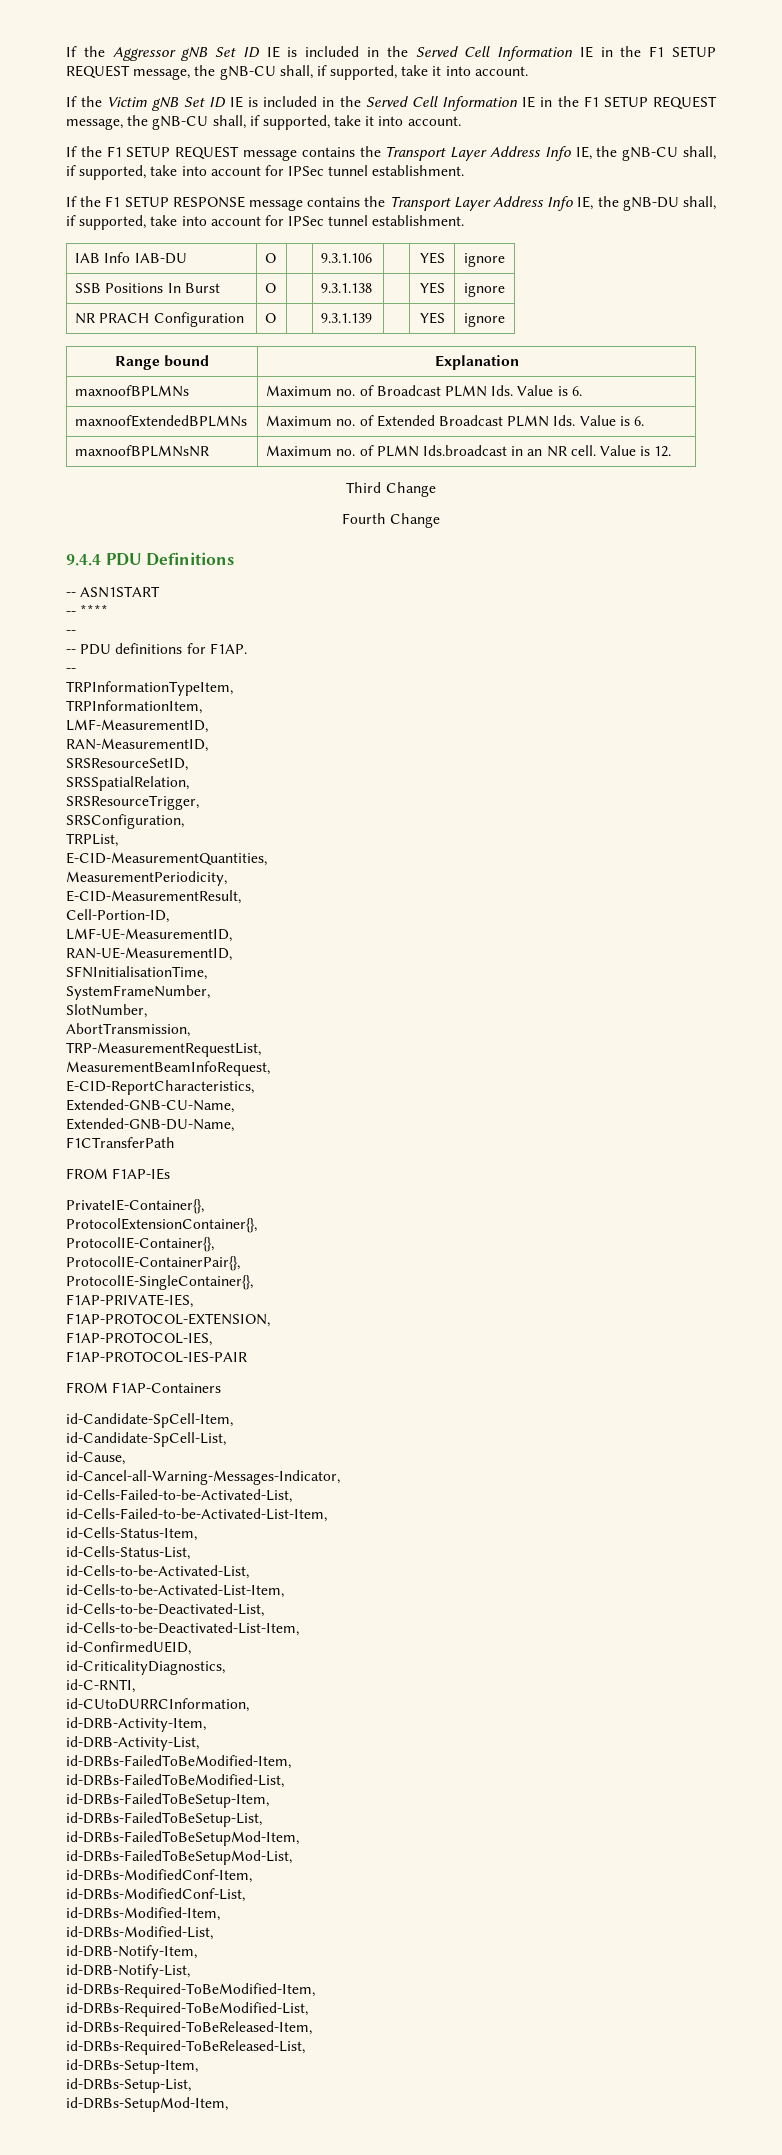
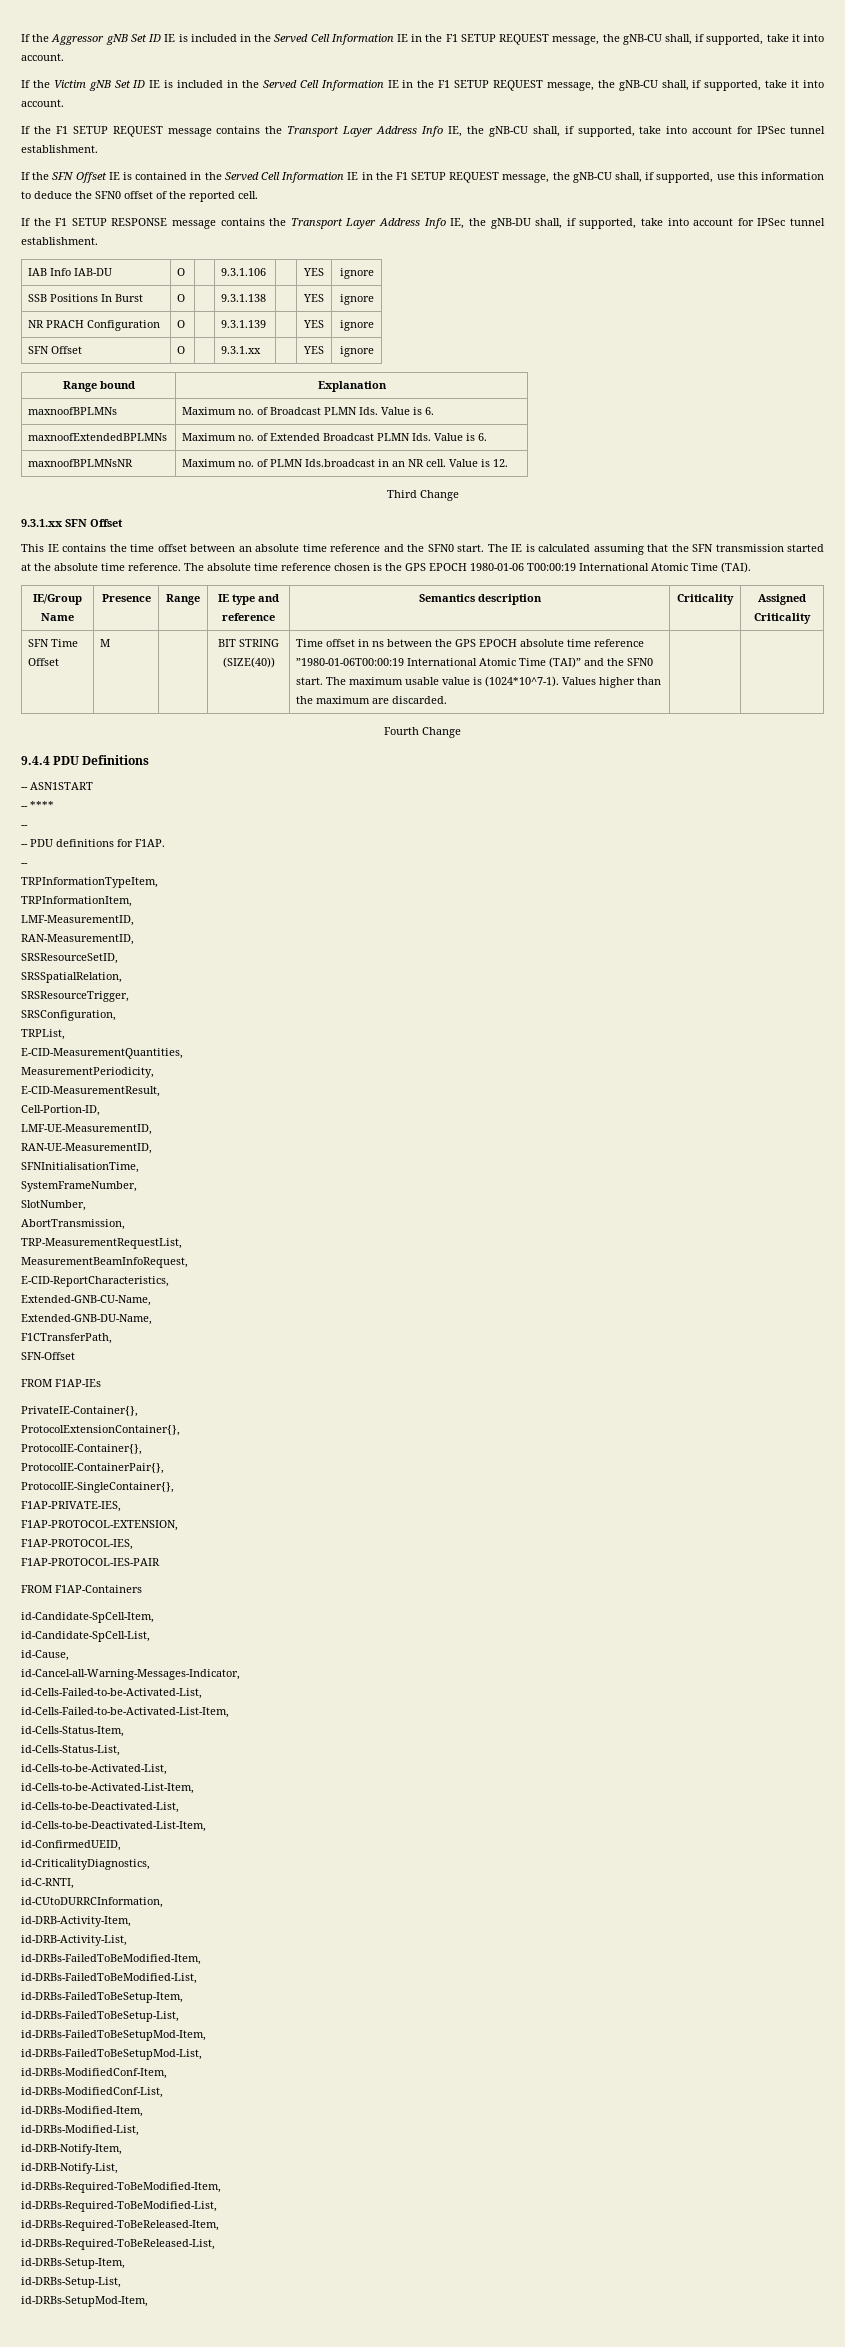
(465, 170) none -> [21,172,825,183] [21,191,258,202] // If the SFN Offset IE is contained in the Served Cell Information IE in the F1 SETUP REQUEST message, the gNB-CU shall, if supported, use this information to deduce the SFN0 offset of the reported cell.
(505, 320) none -> [28,346,83,354] [177,346,186,354] [221,346,262,354] [303,346,324,354] [339,346,374,357] // SFN Offset | O | | 9.3.1.xx | | YES | ignore
(436, 489) none -> [21,519,123,527] [21,544,824,555] [21,562,751,573] [33,594,82,605] [41,613,74,621] [101,594,151,602] [166,594,200,605] [218,594,279,605] [222,613,275,621] [418,594,542,605] [677,594,734,605] [758,594,806,605] [754,613,811,624] [28,639,79,647] [28,658,60,666] [100,639,111,647] [218,639,279,647] [222,657,275,668] [296,639,645,647] [296,657,654,668] [296,676,662,688] [296,696,448,704] // 9.3.1.xx SFN Offset // This IE contains the time offset between an absolute time reference and the SFN0 start. The IE is calculated assuming that the SFN transmission started at the absolute time reference. The absolute time reference chosen is the GPS EPOCH 1980-01-06 T00:00:19 International Atomic Time (TAI). // IE/Group Name | Presence | Range | IE type and reference | Semantics description | Criticality | Assigned Criticality // SFN Time Offset | M | | BIT STRING (SIZE(40)) | Time offset in ns between the GPS EPOCH absolute time reference ”1980-01-06T00:00:19 International Atomic Time (TAI)” and the SFN0 start. The maximum usable value is (1024*10^7-1). Values higher than the maximum are discarded. | |
[66,1137,175,1148] F1CTransferPath -> [21,1333,112,1344] [21,1352,75,1360] F1CTransferPath, // SFN-Offset

